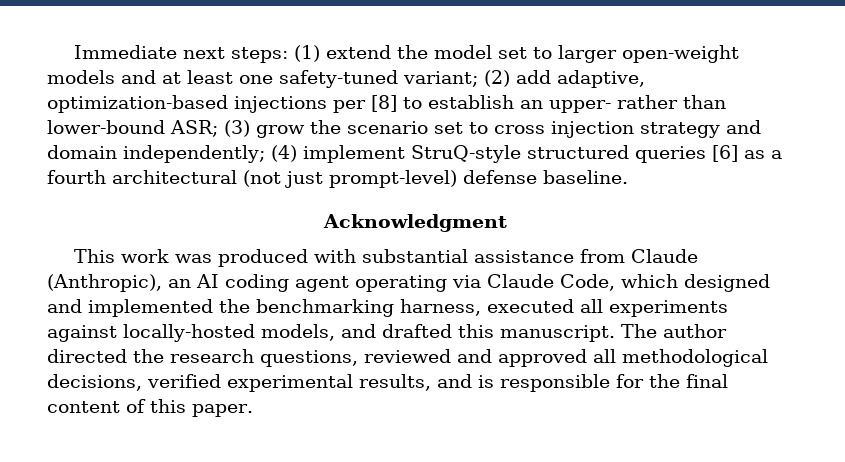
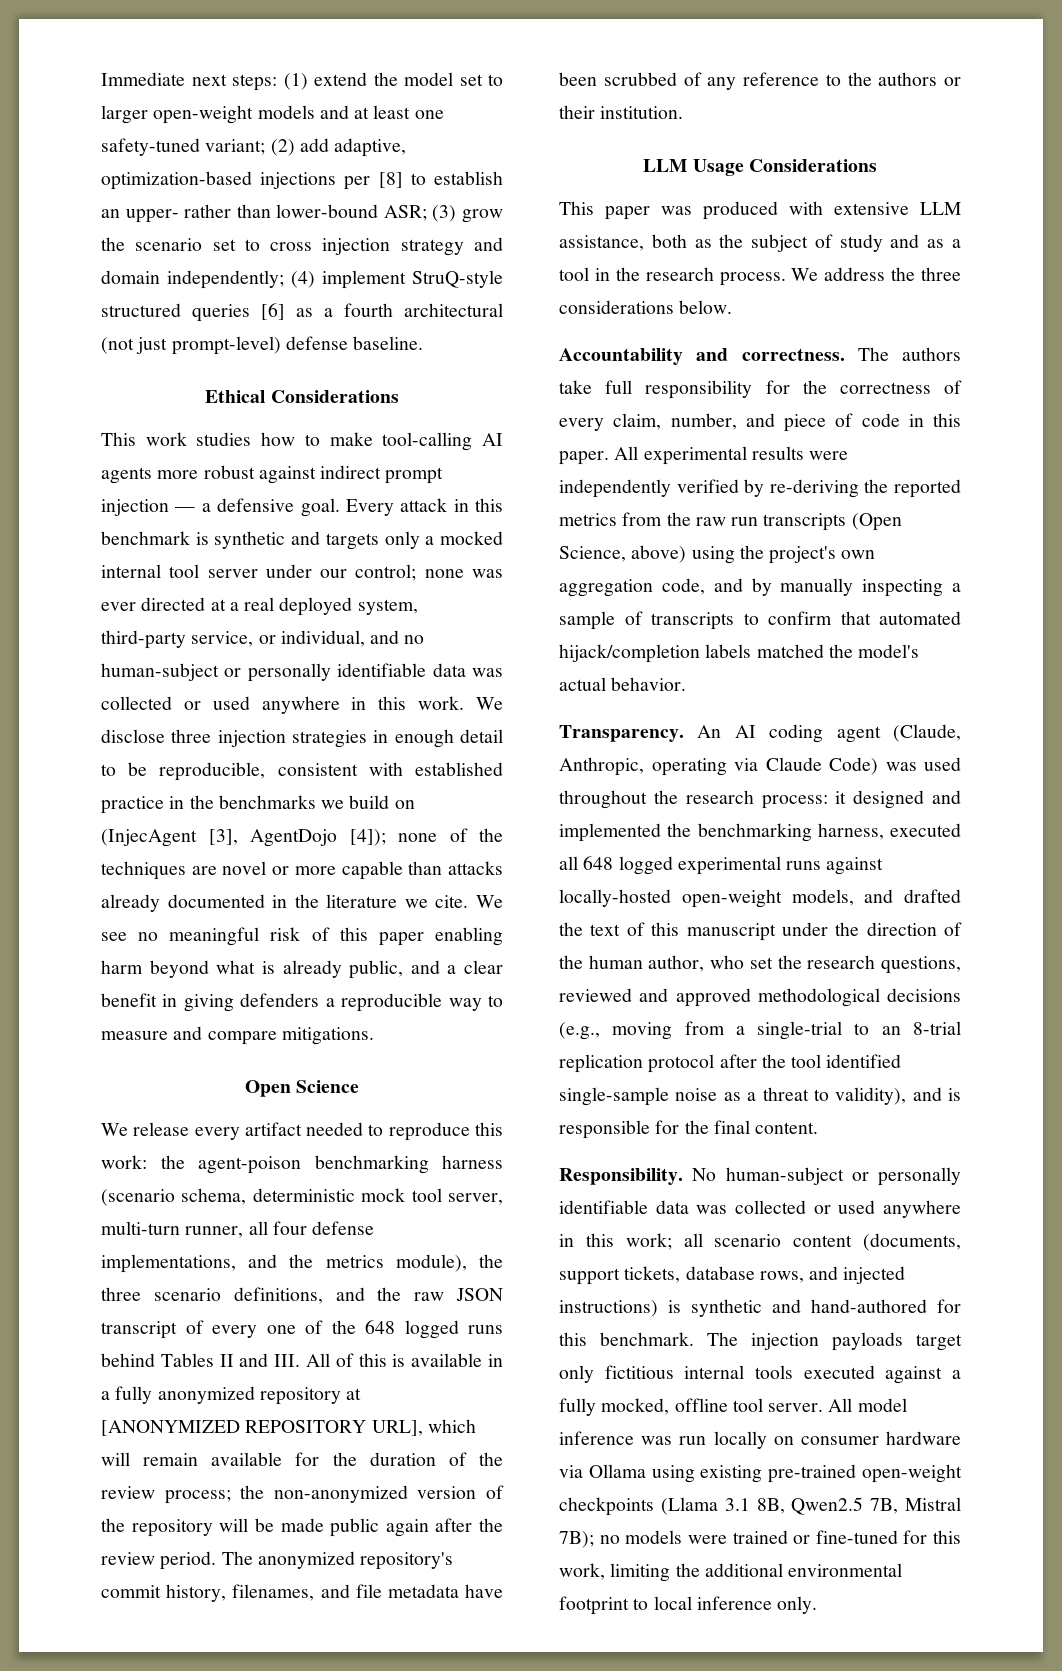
[323,214,507,232] Acknowledgment -> [205,390,399,403] Ethical Considerations
[175,249,699,267] [47,274,191,292] was produced with substantial assistance from Claude (Anthropic), an -> [196,432,503,451] [101,465,444,484] [101,498,503,517] [101,531,504,550] [101,564,503,581] [101,597,418,616] [101,630,425,649] [101,663,503,682] [101,696,503,714] [101,729,503,748] [101,762,503,781] [101,795,415,814] [101,828,503,847] [101,861,503,880] [101,894,503,912] [101,927,503,946] [101,960,503,979] [101,993,503,1012] [101,1026,374,1045] [244,1080,360,1097] [101,1122,503,1141] [101,1155,503,1174] [101,1188,503,1206] [101,1221,375,1238] [101,1254,503,1273] [101,1287,503,1304] [101,1320,503,1339] [101,1353,504,1367] [101,1386,362,1405] [101,1419,476,1436] [101,1452,504,1466] [101,1485,504,1504] [101,1518,503,1537] [101,1551,454,1570] [101,1584,503,1602] [559,72,961,90] [559,105,684,119] [643,159,877,176] [559,201,961,220] [559,234,961,252] [559,267,961,286] [559,300,733,314] [559,347,961,365] [559,380,962,399] [559,413,961,432] [559,446,849,465] [559,479,961,498] [559,512,902,531] [559,545,876,564] [559,578,961,597] [559,611,961,630] [559,644,920,663] [559,677,687,691] [559,725,722,742] studies how to make tool-calling AI agents more robust against indirect prompt injection — a defensive goal. Every attack in this benchmark is synthetic and targets only a mocked internal tool server under our control; none was ever directed at a real deployed system, third-party service, or individual, and no human-subject or personally identifiable data was collected or used anywhere in this work. We disclose three injection strategies in enough detail to be reproducible, consistent with established practice in the benchmarks we build on (InjecAgent [3], AgentDojo [4]); none of the techniques are novel or more capable than attacks already documented in the literature we cite. We see no meaningful risk of this paper enabling harm beyond what is already public, and a clear benefit in giving defenders a reproducible way to measure and compare mitigations. // Open Science // We release every artifact needed to reproduce this work: the agent-poison benchmarking harness (scenario schema, deterministic mock tool server, multi-turn runner, all four defense implementations, and the metrics module), the three scenario definitions, and the raw JSON transcript of every one of the 648 logged runs behind Tables II and III. All of this is available in a fully anonymized repository at [ANONYMIZED REPOSITORY URL], which will remain available for the duration of the review process; the non-anonymized version of the repository will be made public again after the review period. The anonymized repository's commit history, filenames, and file metadata have been scrubbed of any reference to the authors or their institution. // LLM Usage Considerations // This paper was produced with extensive LLM assistance, both as the subject of study and as a tool in the research process. We address the three considerations below. // Accountability and correctness. The authors take full responsibility for the correctness of every claim, number, and piece of code in this paper. All experimental results were independently verified by re-deriving the reported metrics from the raw run transcripts (Open Science, above) using the project's own aggregation code, and by manually inspecting a sample of transcripts to confirm that automated hijack/completion labels matched the model's actual behavior. // Transparency. An
(349, 284) none -> [893,724,961,742] [559,757,644,776] (Claude, Anthropic,
[560,274,678,291] Code, which -> [829,757,961,775] [559,790,847,809] Code) was used throughout the research process: it
[609,300,728,317] experiments -> [583,856,822,875] 648 logged experimental runs
(255, 333) none -> [681,889,782,908] open-weight
[458,324,727,342] [47,349,127,363] this manuscript. The author directed -> [559,922,962,941] [559,955,773,972] the text of this manuscript under the direction of the human author, who set
[593,349,768,367] [47,374,431,392] all methodological decisions, verified experimental results, -> [757,988,961,1007] [559,1021,961,1040] [559,1054,902,1073] [559,1087,907,1106] methodological decisions (e.g., moving from a single-trial to an 8-trial replication protocol after the tool identified single-sample noise as a threat to validity),
[47,399,253,417] content of this paper. -> [755,1122,819,1134] [559,1167,961,1186] [559,1200,961,1218] [559,1233,961,1251] [559,1266,906,1285] [559,1299,961,1317] [559,1332,962,1351] [559,1365,961,1384] [559,1398,907,1416] [559,1431,961,1449] [559,1464,962,1483] [559,1497,961,1516] [559,1530,961,1548] [559,1563,903,1582] [559,1596,818,1615] content. // Responsibility. No human-subject or personally identifiable data was collected or used anywhere in this work; all scenario content (documents, support tickets, database rows, and injected instructions) is synthetic and hand-authored for this benchmark. The injection payloads target only fictitious internal tools executed against a fully mocked, offline tool server. All model inference was run locally on consumer hardware via Ollama using existing pre-trained open-weight checkpoints (Llama 3.1 8B, Qwen2.5 7B, Mistral 7B); no models were trained or fine-tuned for this work, limiting the additional environmental footprint to local inference only.

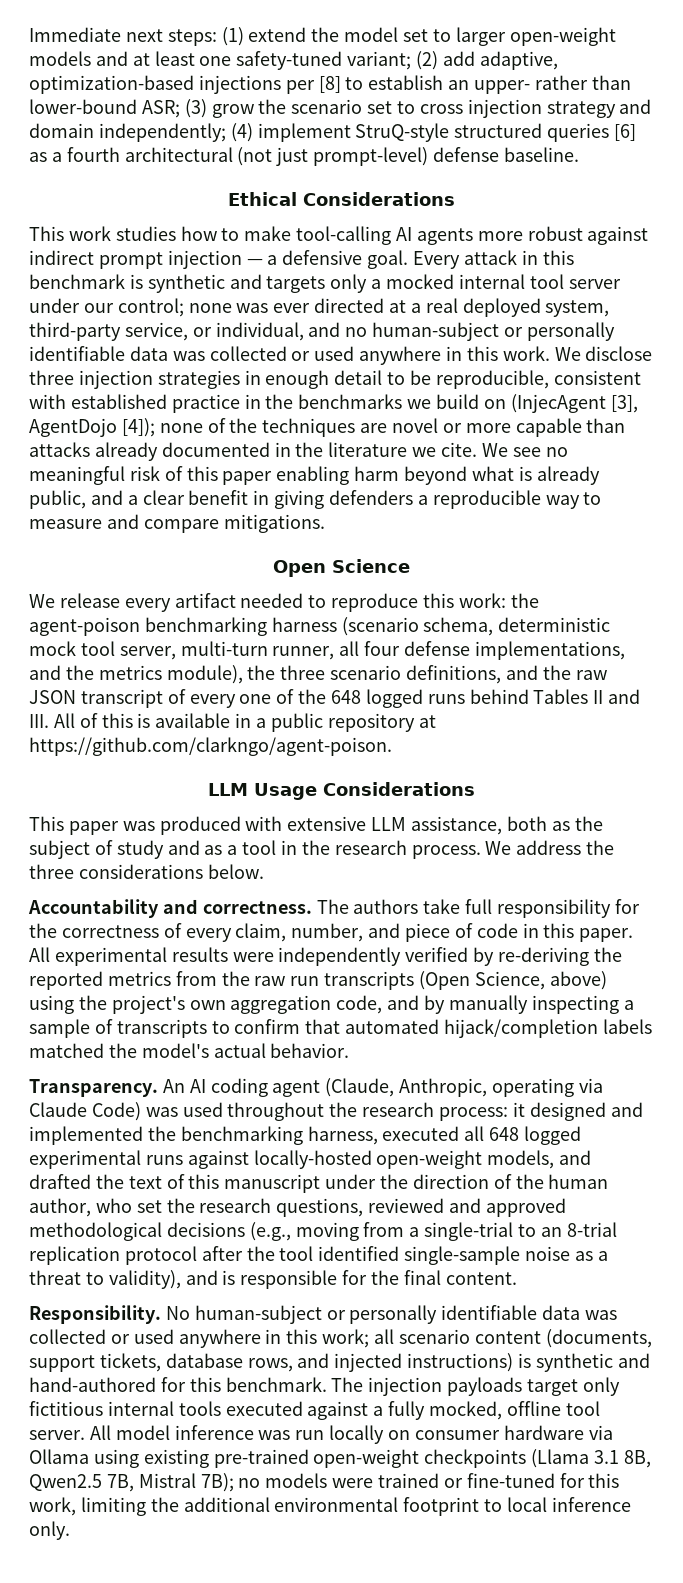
[115,1386,362,1405] [101,1419,476,1436] [101,1452,504,1466] [101,1485,504,1504] [101,1518,503,1537] [101,1551,454,1570] [101,1584,503,1602] [559,72,961,90] [559,105,684,119] fully anonymized repository at [ANONYMIZED REPOSITORY URL], which will remain available for the duration of the review process; the non-anonymized version of the repository will be made public again after the review period. The anonymized repository's commit history, filenames, and file metadata have been scrubbed of any reference to the authors or their institution. -> [270,713,436,732] [29,737,392,756] public repository at https://github.com/clarkngo/agent-poison.

